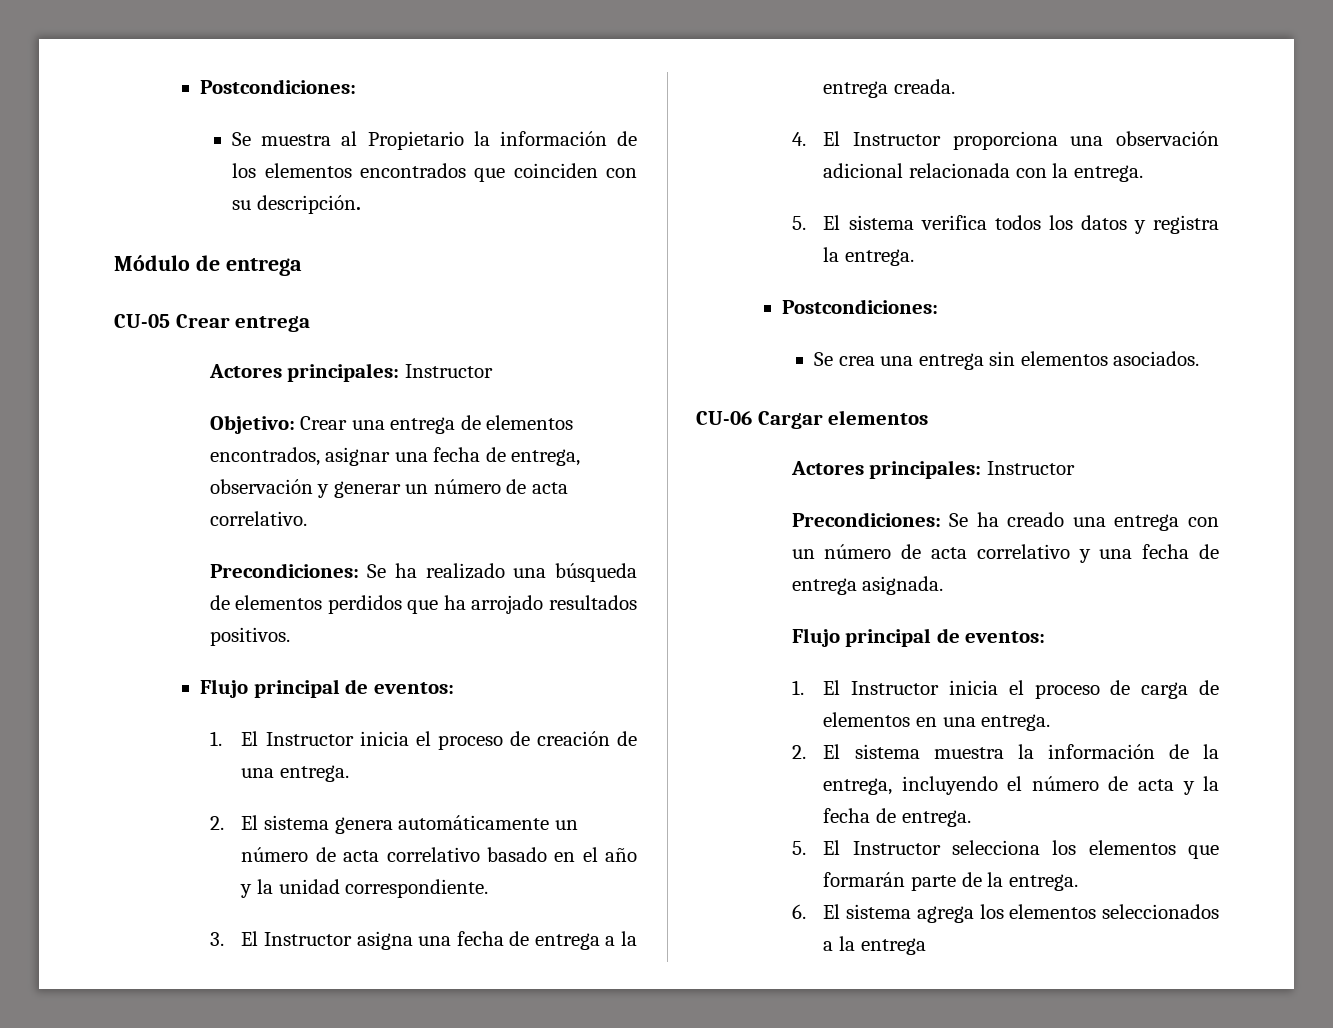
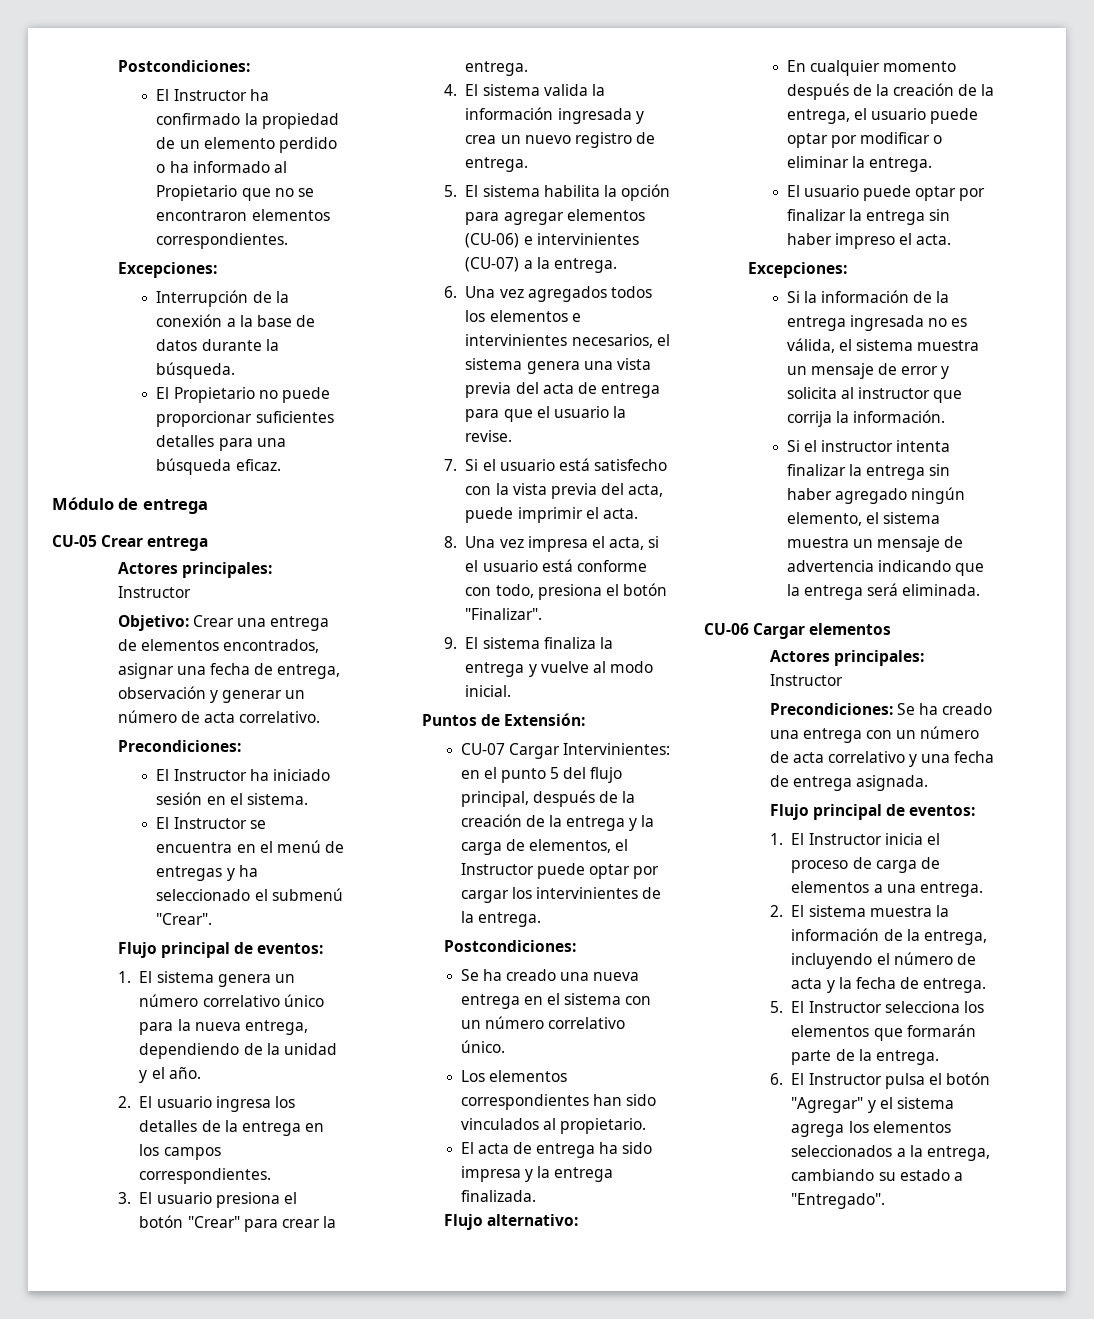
[200,79,357,94] [232,131,637,150] [232,163,637,182] [232,195,361,214] Postcondiciones: // Se muestra al Propietario la información de los elementos encontrados que coinciden con su descripción. -> [117,60,250,72] [156,89,269,101] [156,113,339,129] [156,137,337,153] [156,161,287,173] [156,185,314,201] [156,209,330,221] [156,233,289,249] [117,262,217,278] [156,290,289,307] [156,314,316,327] [156,339,279,351] [156,362,236,379] [156,387,330,403] [156,411,334,427] [156,435,286,451] [156,458,281,475] Postcondiciones: // El Instructor ha confirmado la propiedad de un elemento perdido o ha informado al Propietario que no se encontraron elementos correspondientes. // Excepciones: // Interrupción de la conexión a la base de datos durante la búsqueda. // El Propietario no puede proporcionar suficientes detalles para una búsqueda eficaz.
[367,563,637,582] [209,595,638,614] [209,627,290,646] [200,679,454,698] [209,731,637,750] [241,765,350,782] [209,815,578,834] [241,847,637,862] [240,879,489,898] [209,931,638,950] [823,79,956,98] [791,131,1219,150] [823,163,1143,182] [791,215,1219,234] [823,247,915,266] [782,299,939,314] [814,351,1200,370] Se ha realizado una búsqueda de elementos perdidos que ha arrojado resultados positivos. // Flujo principal de eventos: // 1. El Instructor inicia el proceso de creación de una entrega. // 2. El sistema genera automáticamente un número de acta correlativo basado en el año y la unidad correspondiente. // 3. El Instructor asigna una fecha de entrega a la entrega creada. // 4. El Instructor proporciona una observación adicional relacionada con la entrega. // 5. El sistema verifica todos los datos y registra la entrega. // Postcondiciones: // Se crea una entrega sin elementos asociados. -> [156,769,330,781] [156,792,308,805] [156,817,266,829] [156,840,345,853] [156,865,258,881] [156,888,343,901] [156,913,213,925] [117,942,324,958] [117,971,295,987] [139,994,324,1007] [139,1019,308,1035] [139,1043,337,1059] [139,1067,201,1083] [117,1096,295,1112] [139,1120,325,1136] [139,1144,221,1160] [139,1168,272,1184] [117,1192,297,1208] [139,1215,337,1232] [465,61,529,76] [443,84,605,96] [465,107,644,124] [465,132,656,148] [465,157,529,172] [443,184,671,201] [465,209,645,225] [465,233,639,248] [465,257,617,273] [443,286,652,302] [465,310,581,322] [465,334,670,348] [465,358,651,374] [465,382,661,398] [465,406,627,422] [465,430,513,442] [443,458,668,471] [465,483,664,499] [465,507,638,523] [443,536,660,552] [465,559,647,572] [465,583,668,600] [465,608,543,620] [443,637,613,649] [465,661,654,677] [465,685,512,697] [421,713,586,726] [460,743,670,759] [460,767,623,783] [460,790,636,807] [460,814,655,831] [460,839,629,855] [460,863,660,879] [460,887,662,903] [460,911,541,927] [443,940,576,952] [460,969,640,981] [460,993,652,1009] [460,1016,625,1029] [460,1040,505,1053] [460,1070,567,1082] [460,1094,656,1110] [460,1118,646,1134] [460,1142,653,1158] [460,1166,614,1182] [460,1190,536,1202] [443,1214,578,1230] [786,60,956,76] [786,83,995,100] [786,108,979,124] [786,132,943,148] [786,156,932,172] [786,185,986,201] [786,209,951,225] [786,233,952,249] [747,262,847,278] [786,290,950,303] [786,315,968,331] [786,338,980,353] [786,363,950,379] [786,387,963,403] [786,410,945,427] [786,440,951,452] [786,464,951,480] [786,487,965,504] [786,512,940,526] [786,536,964,552] [786,560,984,576] [786,583,981,600] // El Instructor ha iniciado sesión en el sistema. // El Instructor se encuentra en el menú de entregas y ha seleccionado el submenú "Crear". // Flujo principal de eventos: // 1. El sistema genera un número correlativo único para la nueva entrega, dependiendo de la unidad y el año. // 2. El usuario ingresa los detalles de la entrega en los campos correspondientes. // 3. El usuario presiona el botón "Crear" para crear la entrega. // 4. El sistema valida la información ingresada y crea un nuevo registro de entrega. // 5. El sistema habilita la opción para agregar elementos (CU-06) e intervinientes (CU-07) a la entrega. // 6. Una vez agregados todos los elementos e intervinientes necesarios, el sistema genera una vista previa del acta de entrega para que el usuario la revise. // 7. Si el usuario está satisfecho con la vista previa del acta, puede imprimir el acta. // 8. Una vez impresa el acta, si el usuario está conforme con todo, presiona el botón "Finalizar". // 9. El sistema finaliza la entrega y vuelve al modo inicial. // Puntos de Extensión: // CU-07 Cargar Intervinientes: en el punto 5 del flujo principal, después de la creación de la entrega y la carga de elementos, el Instructor puede optar por cargar los intervinientes de la entrega. // Postcondiciones: // Se ha creado una nueva entrega en el sistema con un número correlativo único. // Los elementos correspondientes han sido vinculados al propietario. // El acta de entrega ha sido impresa y la entrega finalizada. // Flujo alternativo: // En cualquier momento después de la creación de la entrega, el usuario puede optar por modificar o eliminar la entrega. // El usuario puede optar por finalizar la entrega sin haber impreso el acta. // Excepciones: // Si la información de la entrega ingresada no es válida, el sistema muestra un mensaje de error y solicita al instructor que corrija la información. // Si el instructor intenta finalizar la entrega sin haber agregado ningún elemento, el sistema muestra un mensaje de advertencia indicando que la entrega será eliminada.
[916,717,938,727] en -> [873,884,883,893] a
(841, 911) none -> [808,1072,991,1089] [791,1097,893,1113] Instructor pulsa el botón "Agregar" y el
[860,938,926,955] entrega -> [926,1146,990,1161] [791,1169,963,1181] [791,1193,886,1209] entrega, cambiando su estado a "Entregado".

